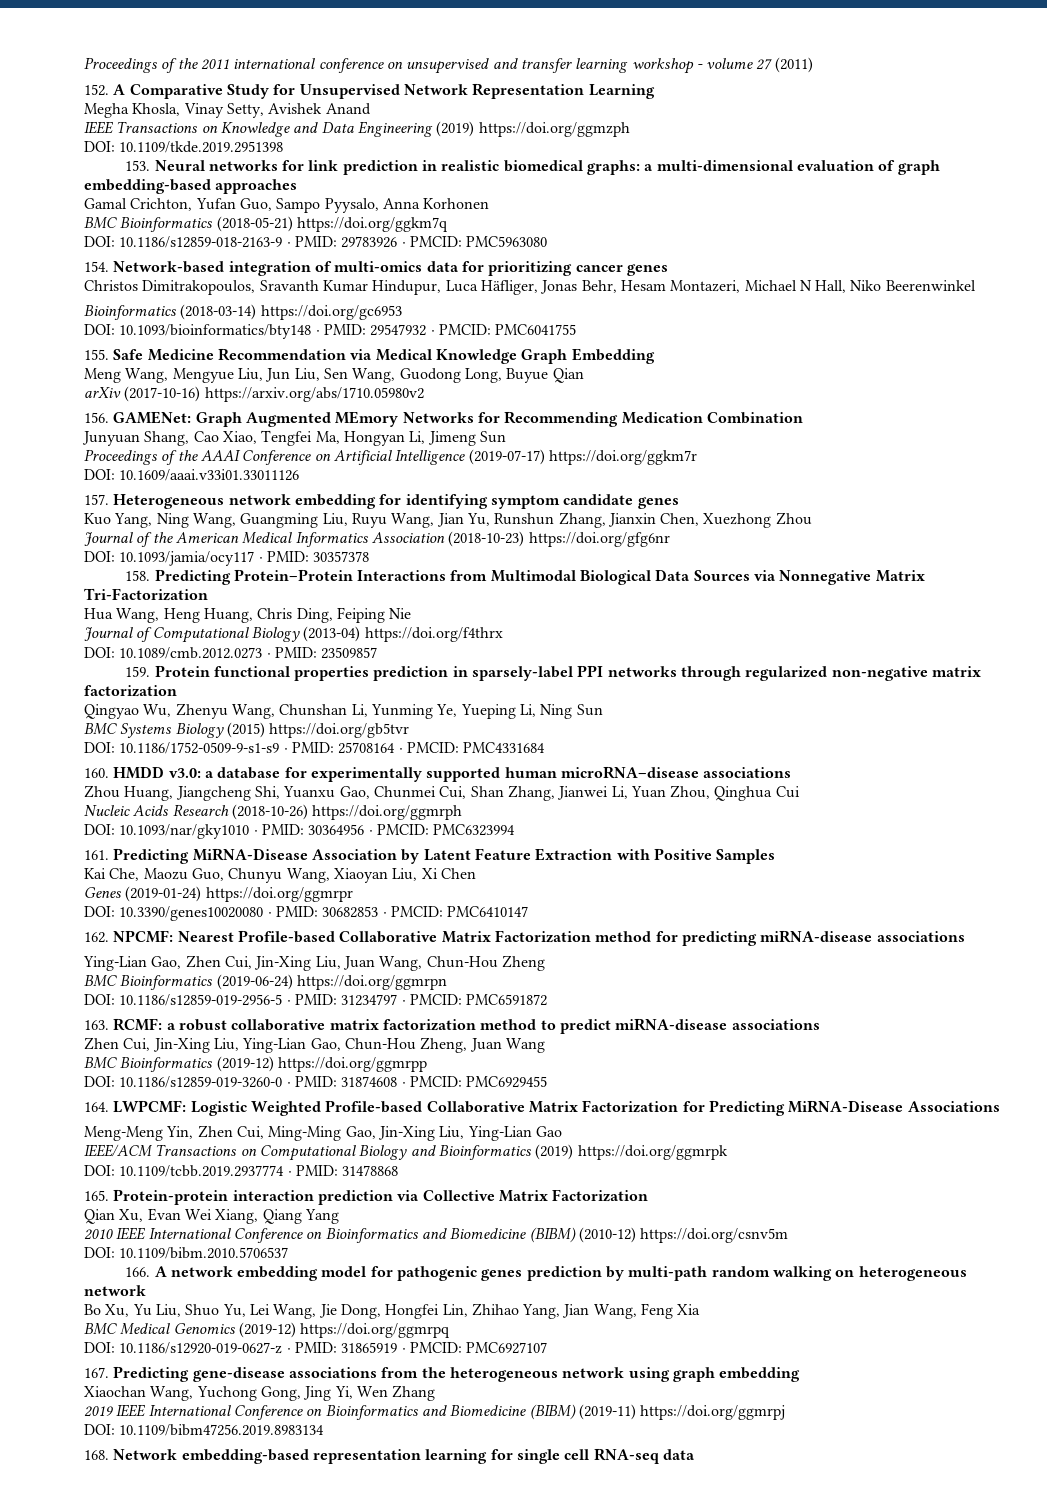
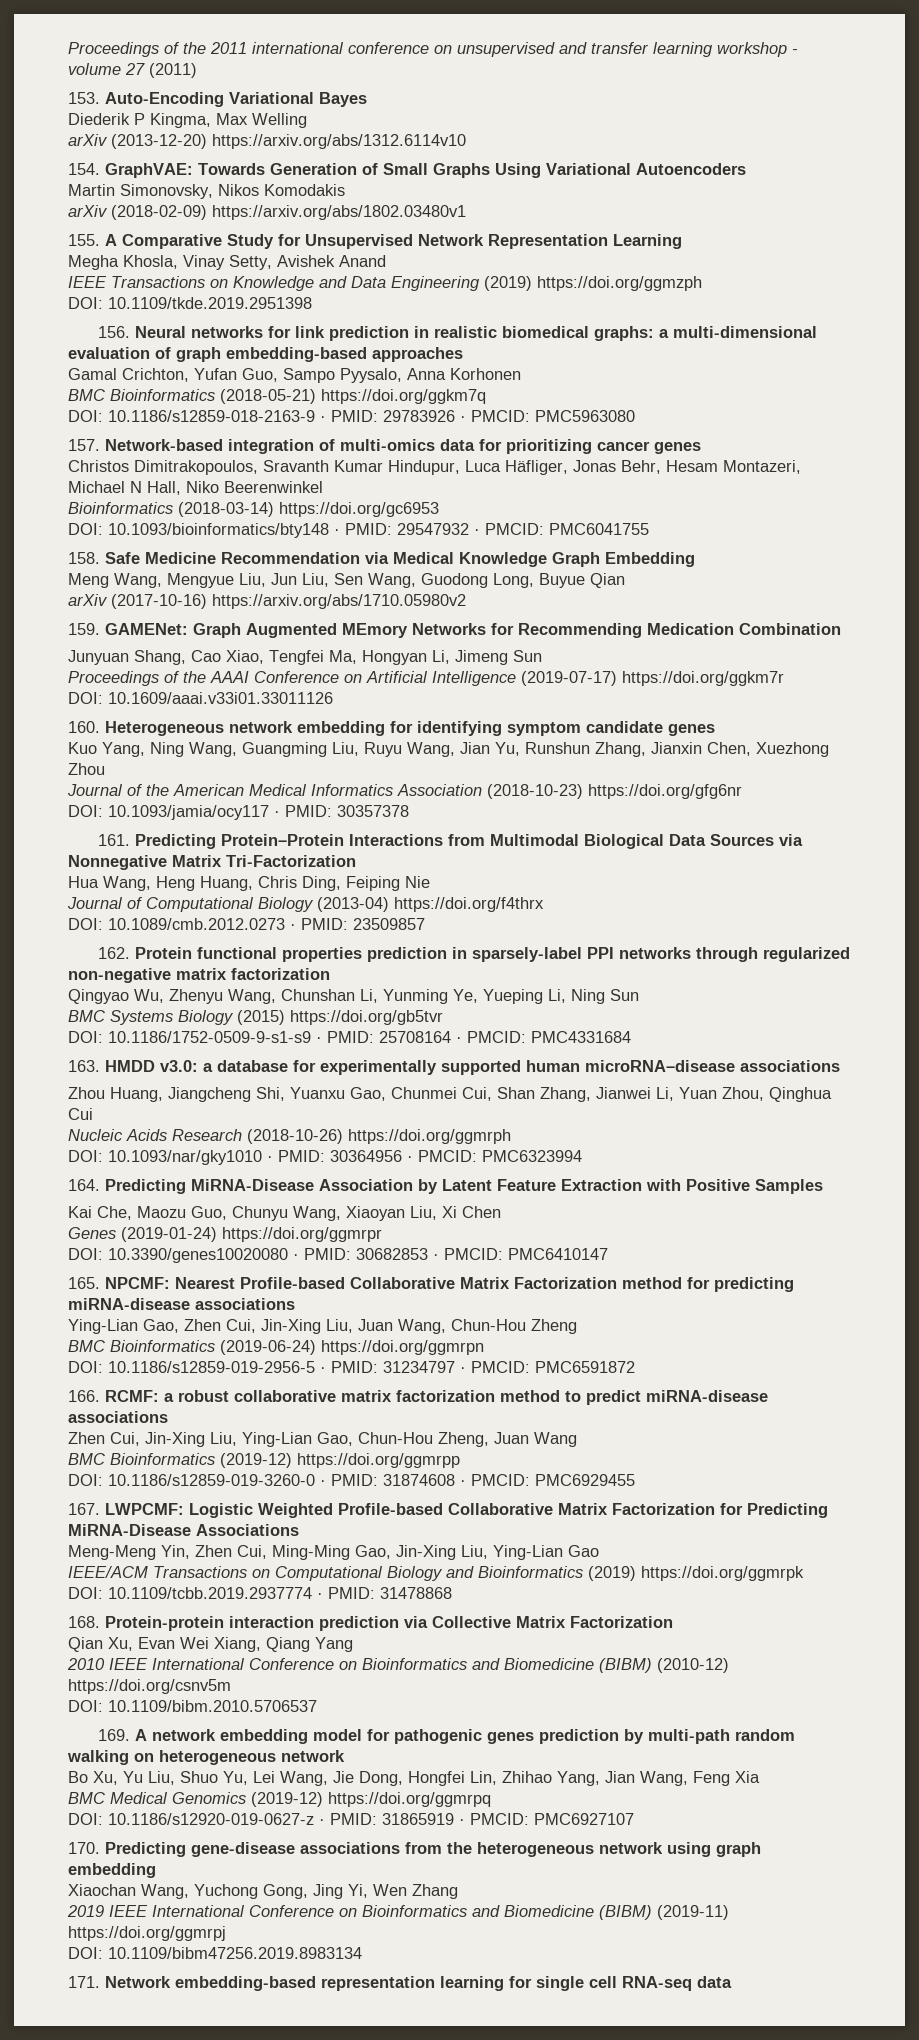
[84,84,109,96] 152. -> [68,92,367,107] [68,113,307,128] [68,134,466,149] [68,163,746,178] [68,184,345,199] [68,205,466,220] [68,234,100,246] 153. Auto-Encoding Variational Bayes // Diederik P Kingma, Max Welling // arXiv (2013-12-20) https://arxiv.org/abs/1312.6114v10 // 154. GraphVAE: Towards Generation of Small Graphs Using Variational Autoencoders // Martin Simonovsky, Nikos Komodakis // arXiv (2018-02-09) https://arxiv.org/abs/1802.03480v1 // 155.
[125,160,151,171] 153. -> [97,326,130,338] 156.
[84,261,109,272] 154. -> [68,439,100,451] 157.
[84,349,109,360] 155. -> [68,552,100,564] 158.
[84,412,109,423] 156. -> [68,623,100,635] 159.
[84,494,109,505] 157. -> [68,721,100,733] 160.
[125,570,151,581] 158. -> [97,834,130,846] 161.
[125,666,151,677] 159. -> [97,947,130,959] 162.
[84,768,109,778] 160. -> [68,1060,100,1072] 163.
[84,850,109,860] 161. -> [68,1179,100,1191] 164.
[84,932,109,943] 162. -> [68,1277,100,1289] 165.
[84,1020,109,1030] 163. -> [68,1390,100,1402] 166.
[84,1102,109,1112] 164. -> [68,1503,100,1515] 167.
[84,1190,109,1201] 165. -> [68,1616,100,1628] 168.
[125,1267,151,1277] 166. -> [97,1729,130,1741] 169.
[84,1367,109,1378] 167. -> [68,1842,100,1854] 170.
[84,1450,109,1460] 168. -> [68,1976,100,1988] 171.

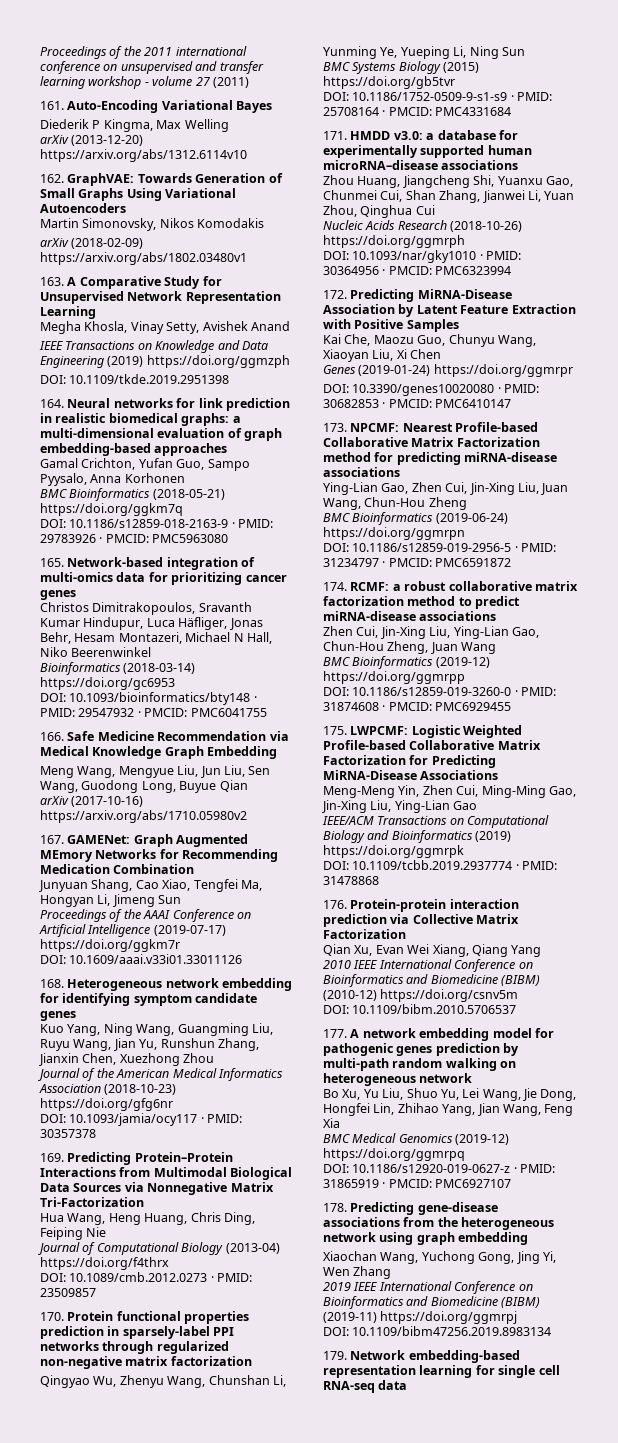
[68,92,100,104] 153. -> [40,101,64,110] 161.
[68,163,100,175] 154. -> [40,174,64,183] 162.
[68,234,100,246] 155. -> [40,277,64,286] 163.
[97,326,130,338] 156. -> [40,399,64,408] 164.
[68,439,100,451] 157. -> [40,558,64,567] 165.
[68,552,100,564] 158. -> [40,732,64,741] 166.
[68,623,100,635] 159. -> [40,835,64,844] 167.
[68,721,100,733] 160. -> [40,979,64,988] 168.
[97,834,130,846] 161. -> [40,1153,64,1162] 169.
[97,947,130,959] 162. -> [40,1312,64,1321] 170.
[68,1060,100,1072] 163. -> [323,131,347,140] 171.
[68,1179,100,1191] 164. -> [323,290,347,299] 172.
[68,1277,100,1289] 165. -> [323,423,347,432] 173.
[68,1390,100,1402] 166. -> [323,582,347,591] 174.
[68,1503,100,1515] 167. -> [323,726,347,735] 175.
[68,1616,100,1628] 168. -> [323,900,347,909] 176.
[97,1729,130,1741] 169. -> [323,1029,347,1038] 177.
[68,1842,100,1854] 170. -> [323,1203,347,1212] 178.
[68,1976,100,1988] 171. -> [323,1351,347,1360] 179.

